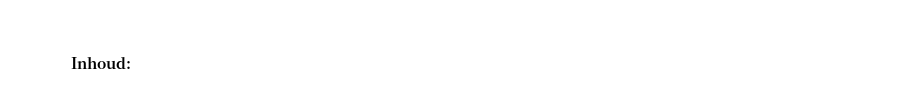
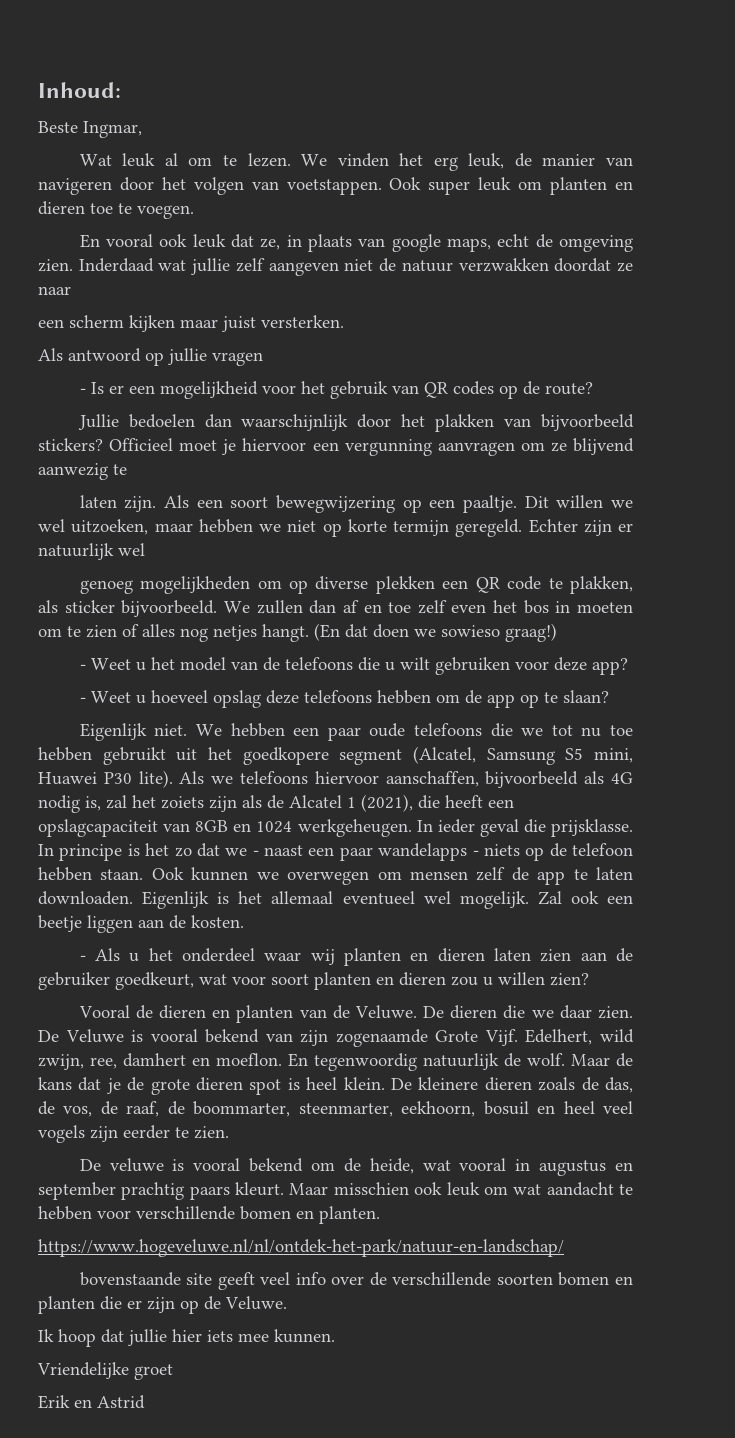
(131, 62) none -> [38,121,142,138] [79,153,633,171] [38,177,633,195] [38,201,194,219] [79,234,634,252] [38,258,634,276] [38,286,71,295] [38,315,344,332] [38,348,263,366] [79,381,593,399] [77,414,634,432] [38,438,635,456] [38,463,127,480] [79,495,633,513] [38,519,633,537] [38,543,145,560] [79,576,633,594] [38,600,634,617] [38,623,557,642] [79,657,628,675] [79,690,609,708] [79,723,633,741] [38,746,633,765] [38,770,633,788] [38,794,514,813] [38,819,634,837] [38,843,633,861] [38,867,633,885] [38,891,634,909] [38,915,244,933] [79,948,634,966] [38,972,589,990] [78,1005,633,1023] [38,1029,634,1047] [38,1053,633,1071] [38,1077,633,1095] [38,1101,633,1117] [38,1125,229,1143] [79,1158,633,1176] [38,1182,634,1200] [38,1206,380,1224] [38,1239,564,1257] [79,1272,633,1290] [38,1296,287,1314] [38,1329,335,1347] [37,1362,173,1380] [38,1395,145,1409] // Beste Ingmar, // Wat leuk al om te lezen. We vinden het erg leuk, de manier van navigeren door het volgen van voetstappen. Ook super leuk om planten en dieren toe te voegen. // En vooral ook leuk dat ze, in plaats van google maps, echt de omgeving zien. Inderdaad wat jullie zelf aangeven niet de natuur verzwakken doordat ze naar // een scherm kijken maar juist versterken. // Als antwoord op jullie vragen // - Is er een mogelijkheid voor het gebruik van QR codes op de route? // Jullie bedoelen dan waarschijnlijk door het plakken van bijvoorbeeld stickers? Officieel moet je hiervoor een vergunning aanvragen om ze blijvend aanwezig te // laten zijn. Als een soort bewegwijzering op een paaltje. Dit willen we wel uitzoeken, maar hebben we niet op korte termijn geregeld. Echter zijn er natuurlijk wel // genoeg mogelijkheden om op diverse plekken een QR code te plakken, als sticker bijvoorbeeld. We zullen dan af en toe zelf even het bos in moeten om te zien of alles nog netjes hangt. (En dat doen we sowieso graag!) // - Weet u het model van de telefoons die u wilt gebruiken voor deze app? // - Weet u hoeveel opslag deze telefoons hebben om de app op te slaan? // Eigenlijk niet. We hebben een paar oude telefoons die we tot nu toe hebben gebruikt uit het goedkopere segment (Alcatel, Samsung S5 mini, Huawei P30 lite). Als we telefoons hiervoor aanschaffen, bijvoorbeeld als 4G nodig is, zal het zoiets zijn als de Alcatel 1 (2021), die heeft een opslagcapaciteit van 8GB en 1024 werkgeheugen. In ieder geval die prijsklasse. In principe is het zo dat we - naast een paar wandelapps - niets op de telefoon hebben staan. Ook kunnen we overwegen om mensen zelf de app te laten downloaden. Eigenlijk is het allemaal eventueel wel mogelijk. Zal ook een beetje liggen aan de kosten. // - Als u het onderdeel waar wij planten en dieren laten zien aan de gebruiker goedkeurt, wat voor soort planten en dieren zou u willen zien? // Vooral de dieren en planten van de Veluwe. De dieren die we daar zien. De Veluwe is vooral bekend van zijn zogenaamde Grote Vijf. Edelhert, wild zwijn, ree, damhert en moeflon. En tegenwoordig natuurlijk de wolf. Maar de kans dat je de grote dieren spot is heel klein. De kleinere dieren zoals de das, de vos, de raaf, de boommarter, steenmarter, eekhoorn, bosuil en heel veel vogels zijn eerder te zien. // De veluwe is vooral bekend om de heide, wat vooral in augustus en september prachtig paars kleurt. Maar misschien ook leuk om wat aandacht te hebben voor verschillende bomen en planten. // https://www.hogeveluwe.nl/nl/ontdek-het-park/natuur-en-landschap/ // bovenstaande site geeft veel info over de verschillende soorten bomen en planten die er zijn op de Veluwe. // Ik hoop dat jullie hier iets mee kunnen. // Vriendelijke groet // Erik en Astrid

